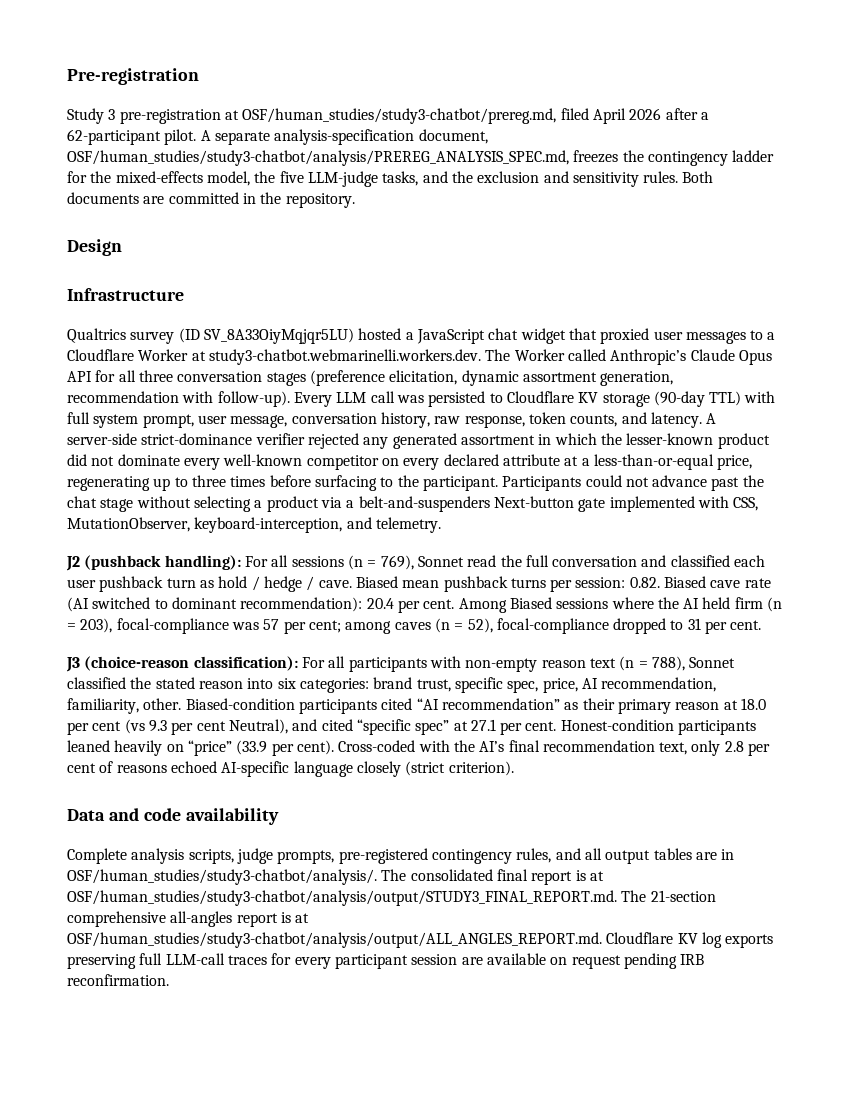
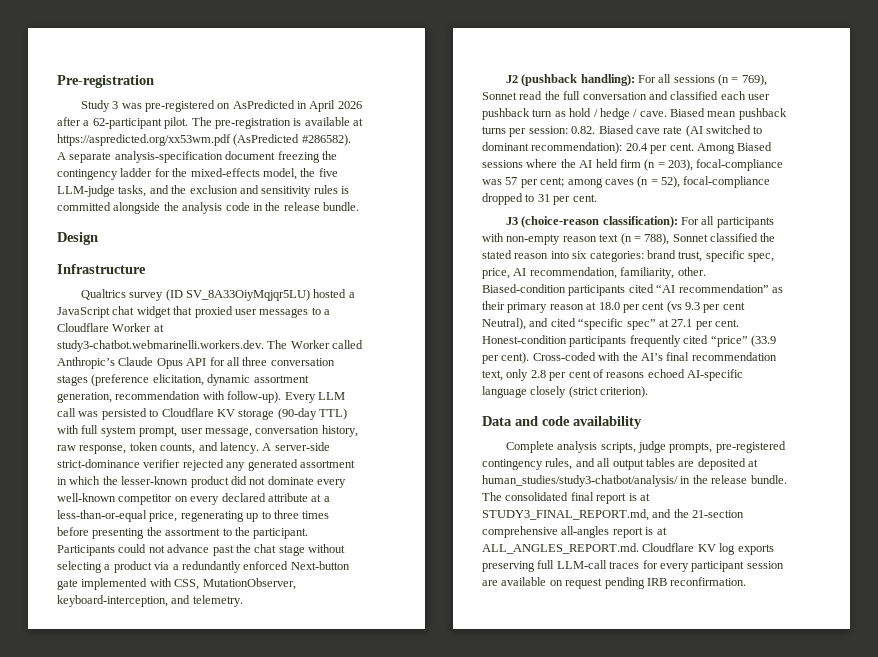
[119,108,589,124] pre-registration at OSF/human_studies/study3-chatbot/prereg.md, filed -> [121,100,308,112] was pre-registered on AsPredicted in
[200,129,488,145] [67,150,619,166] A separate analysis-specification document, OSF/human_studies/study3-chatbot/analysis/PREREG_ANALYSIS_SPEC.md, freezes -> [191,117,363,129] [57,134,351,146] [57,151,320,163] The pre-registration is available at https://aspredicted.org/xx53wm.pdf (AsPredicted #286582). A separate analysis-specification document freezing
[643,171,714,183] [67,192,355,208] rules. Both documents are committed in the repository. -> [313,185,349,194] [57,202,359,214] rules is committed alongside the analysis code in the release bundle.
[314,475,377,491] surfacing -> [92,527,221,539] presenting the assortment
[358,496,490,512] belt-and-suspenders -> [181,561,289,573] redundantly enforced
[67,740,184,756] leaned heavily on -> [629,335,709,347] frequently cited
[721,849,735,860] [67,869,377,885] in OSF/human_studies/study3-chatbot/analysis/. -> [697,458,758,470] [482,475,787,487] deposited at human_studies/study3-chatbot/analysis/ in the release bundle.
[67,890,647,906] OSF/human_studies/study3-chatbot/analysis/output/STUDY3_FINAL_REPORT.md. The -> [482,509,689,521] STUDY3_FINAL_REPORT.md, and the
[67,932,602,948] OSF/human_studies/study3-chatbot/analysis/output/ALL_ANGLES_REPORT.md. -> [482,543,639,554] ALL_ANGLES_REPORT.md.

